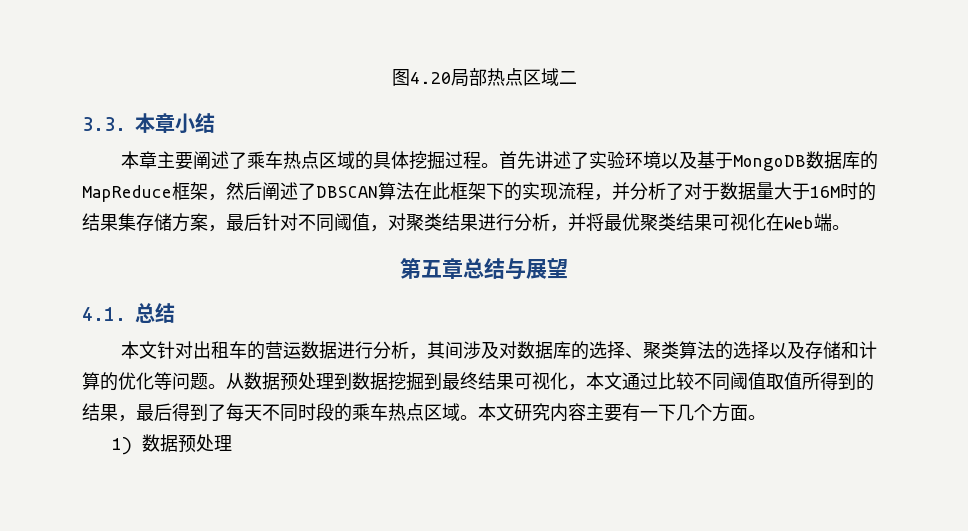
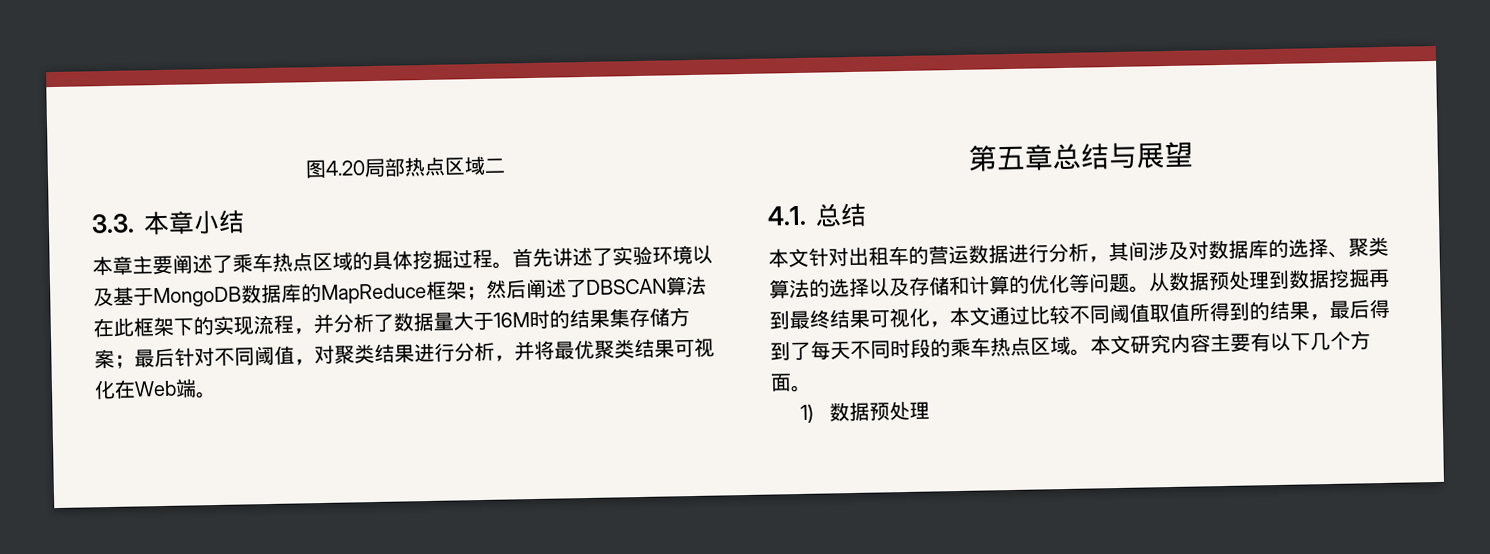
[208,194,226,201] ， -> [466,285,487,301] ；
[684,182,720,200] 对于 -> (394, 323) none
[208,225,226,232] ， -> [114,354,135,369] ；
(424, 381) none -> [1368,268,1390,288] 再
[640,411,658,419] 一 -> [1270,331,1291,352] 以

